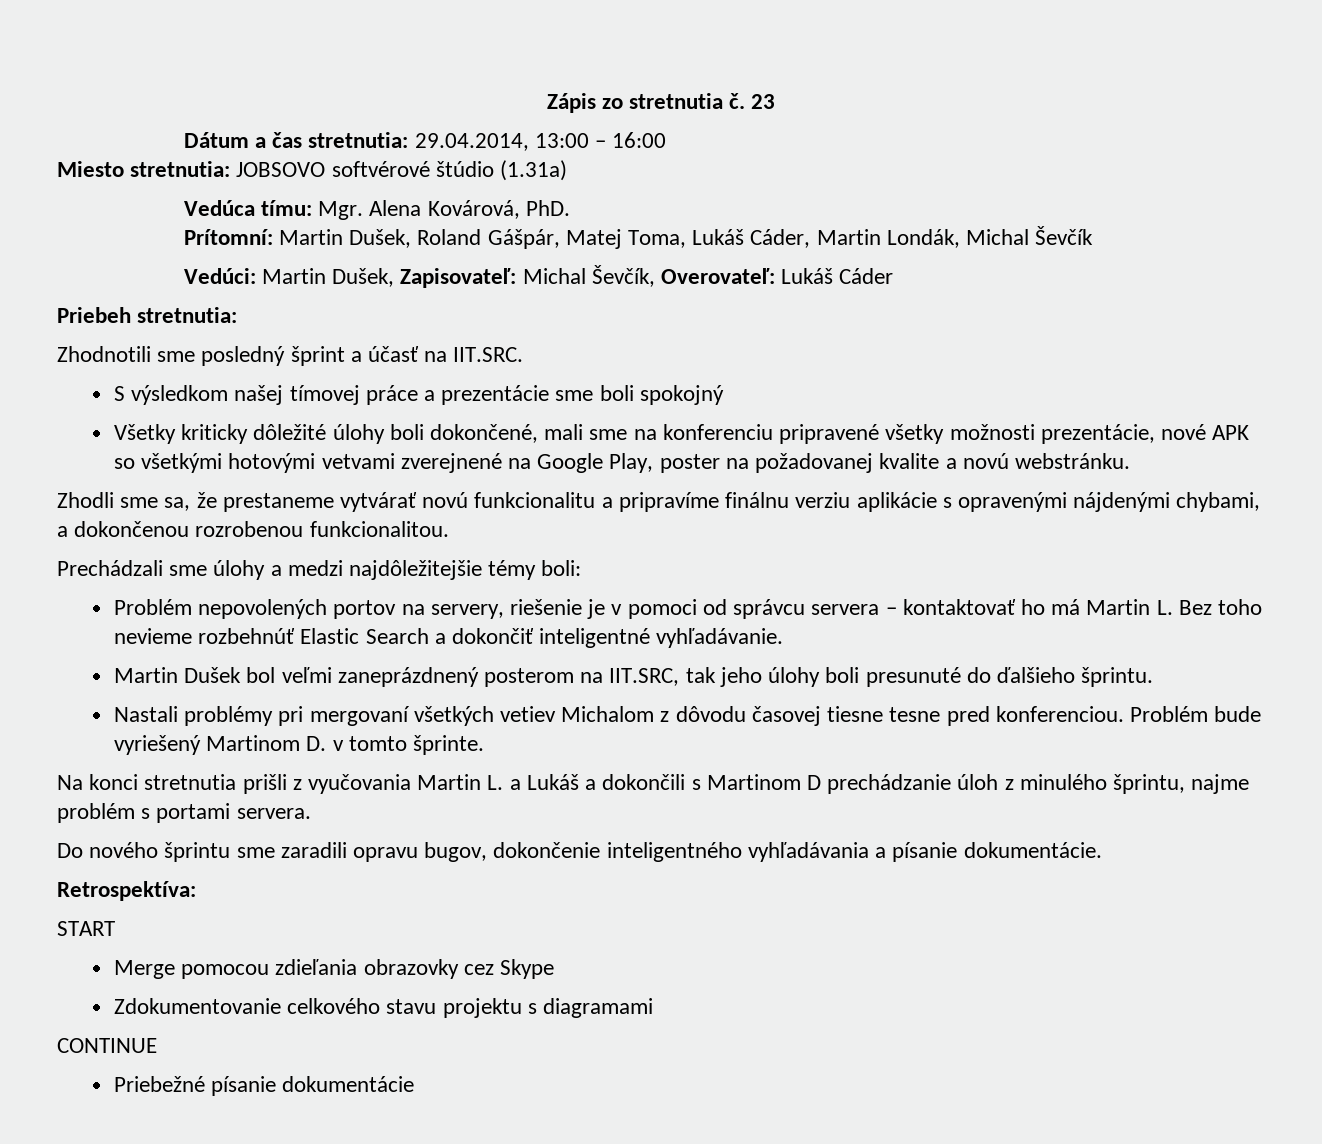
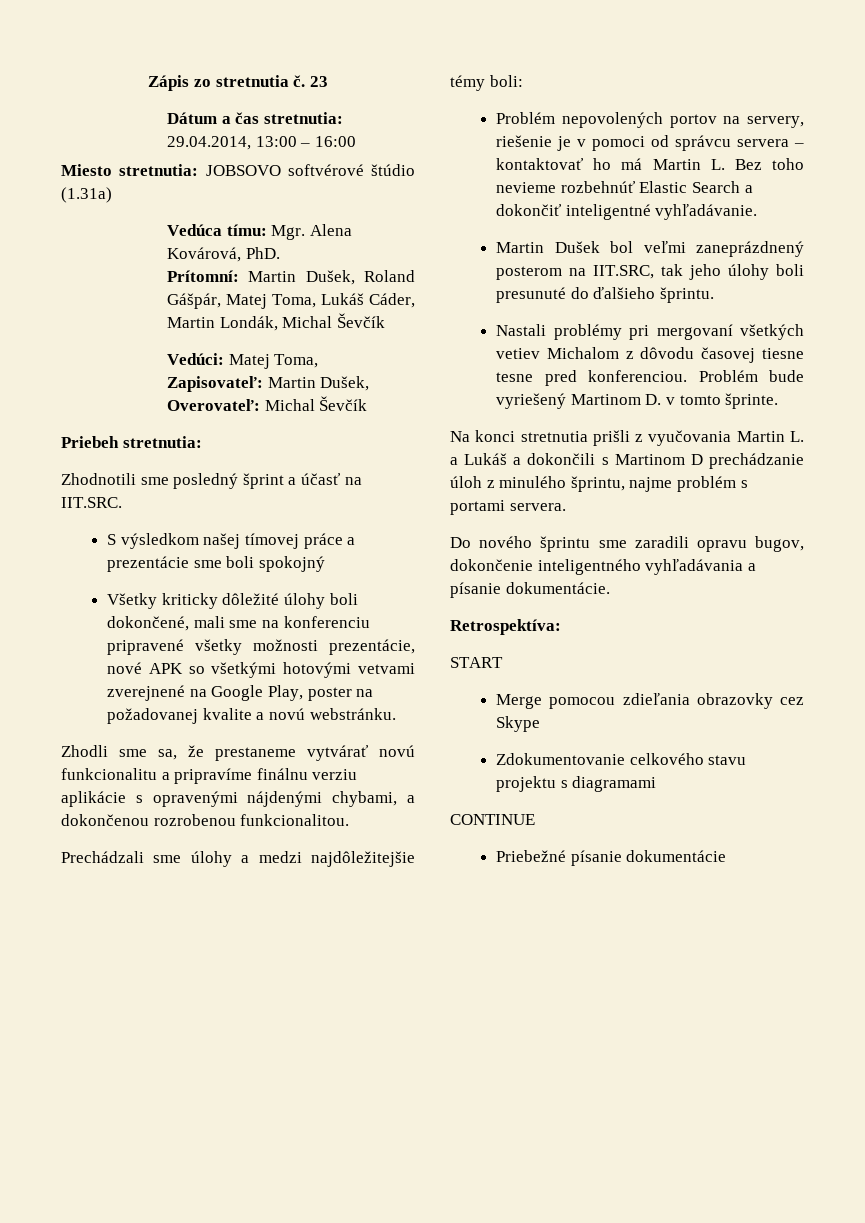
[261,265,894,288] Martin Dušek, Zapisovateľ: Michal Ševčík, Overovateľ: Lukáš Cáder -> [228,354,319,369] [167,376,370,392] [167,396,368,411] Matej Toma, Zapisovateľ: Martin Dušek, Overovateľ: Michal Ševčík

